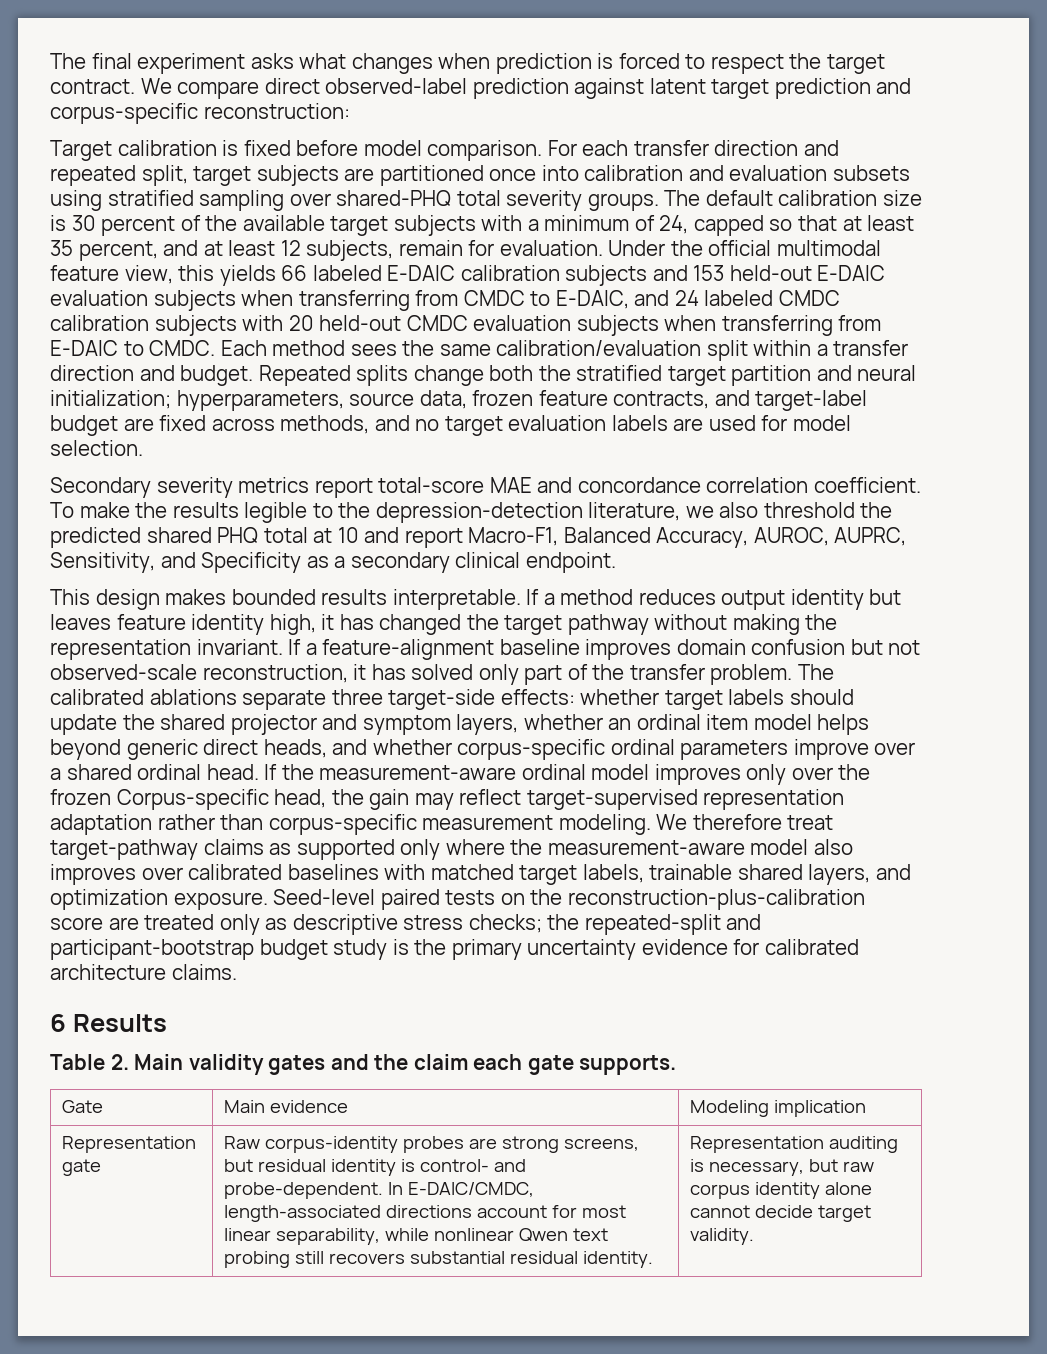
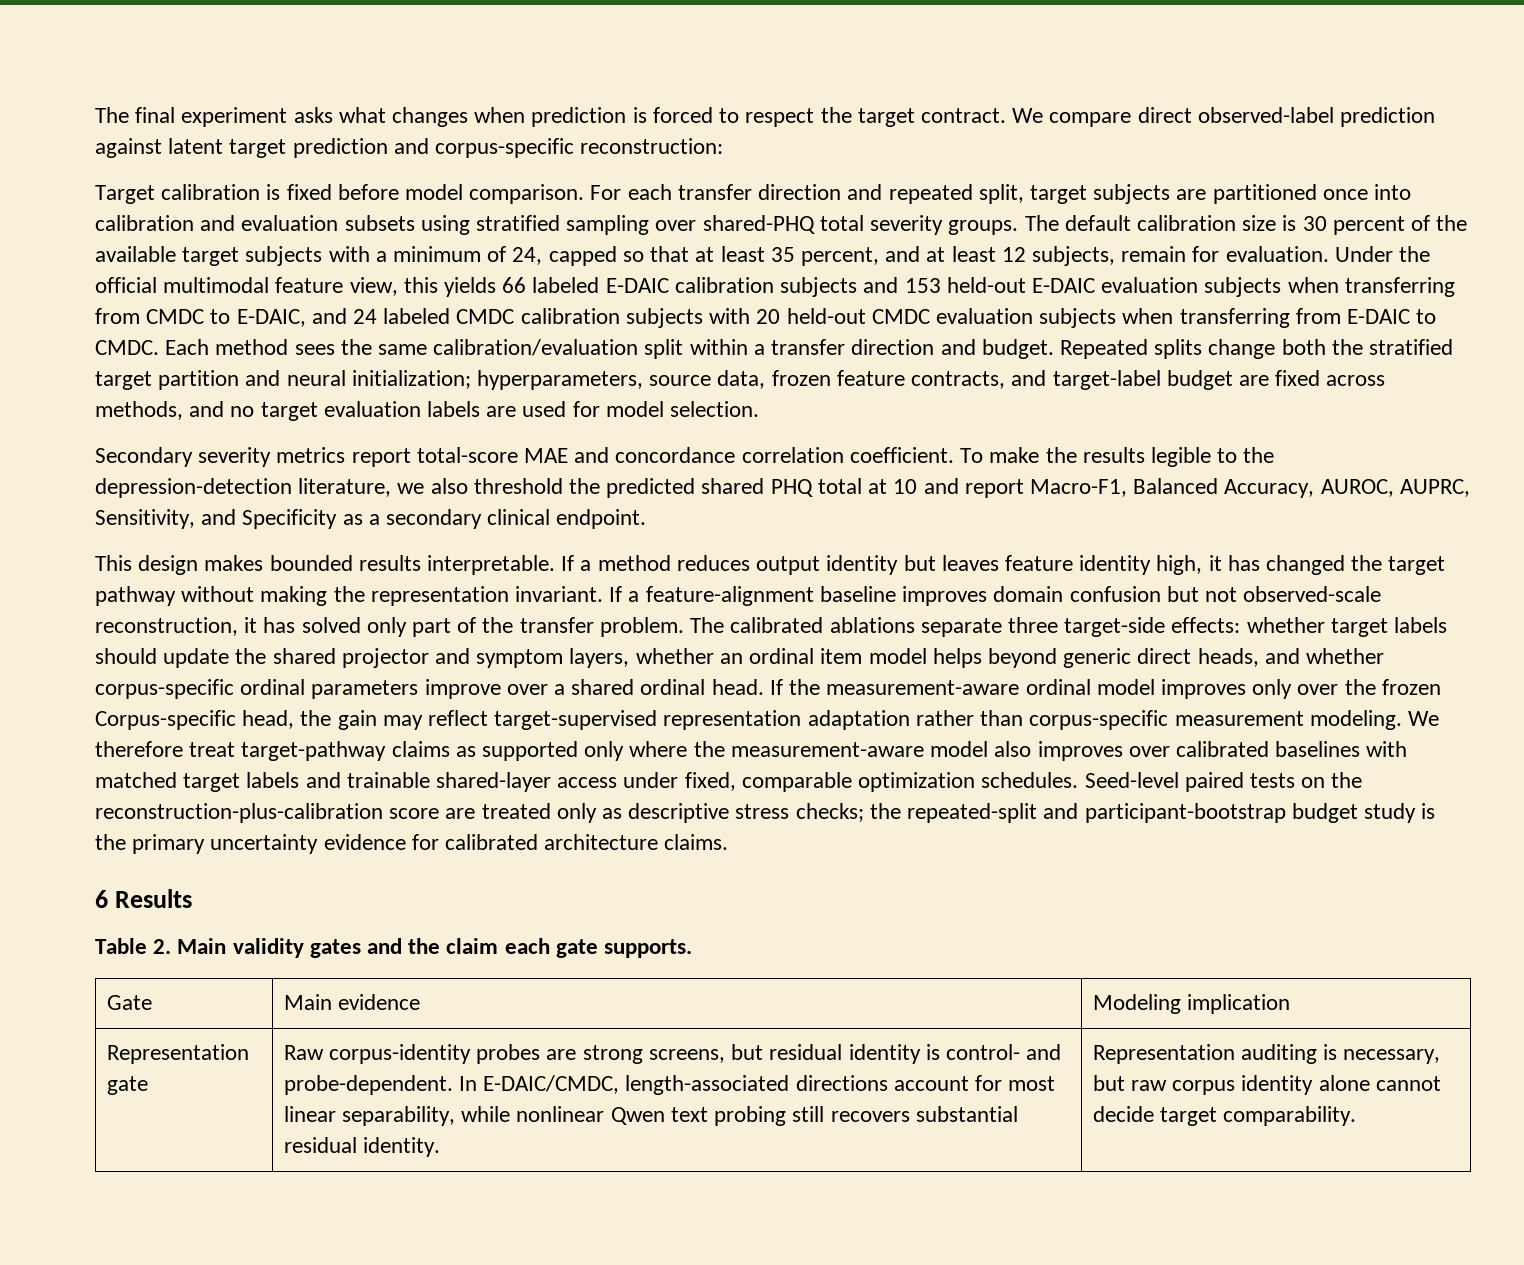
[582,864,911,885] [50,889,268,910] labels, trainable shared layers, and optimization exposure. -> [246,772,1079,792] labels and trainable shared-layer access under fixed, comparable optimization schedules.
[689,1228,754,1245] validity. -> [1223,1106,1357,1126] comparability.

